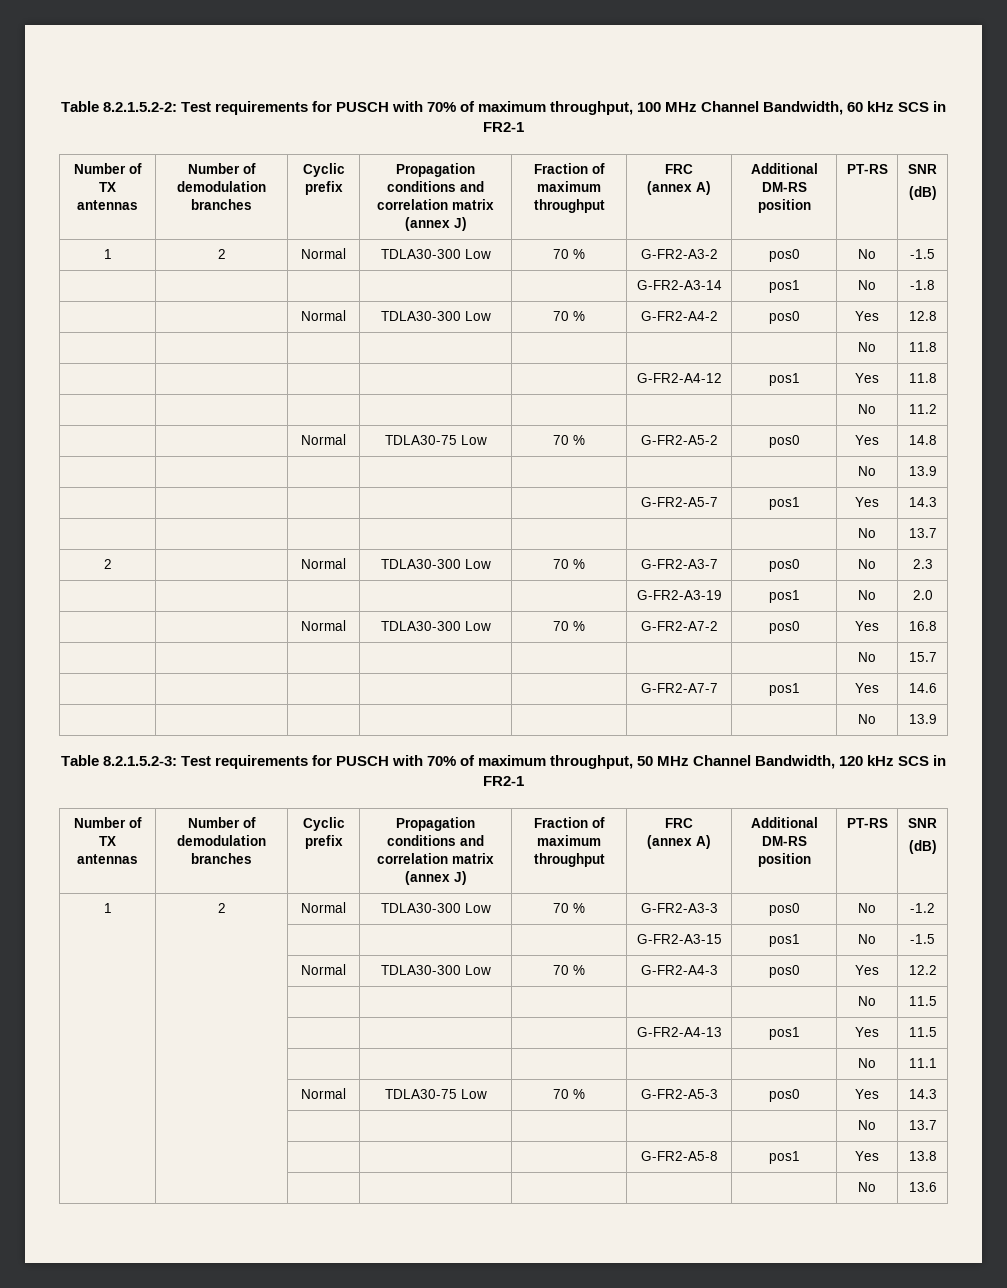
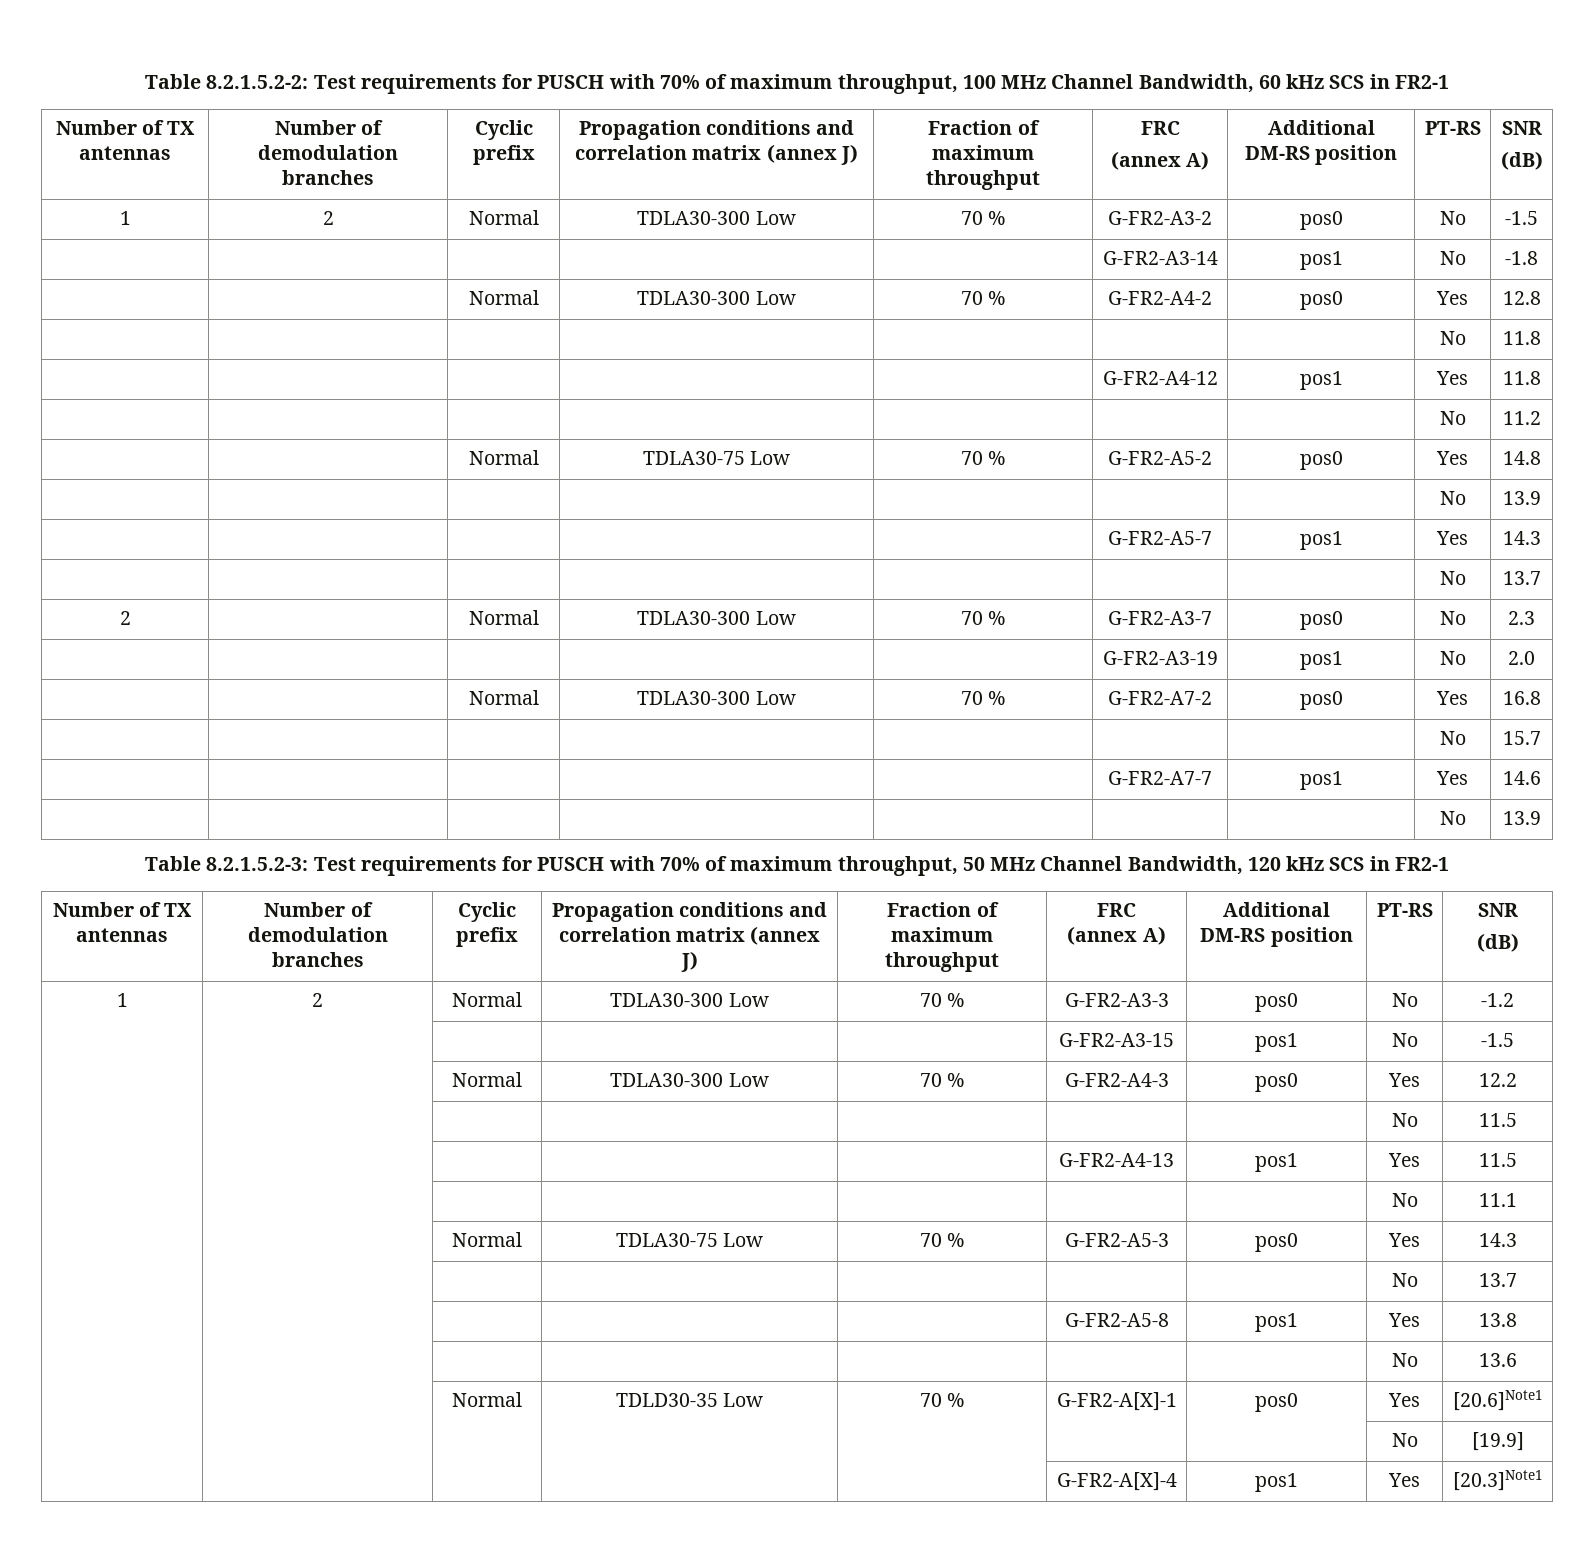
(937, 1187) none -> [452,1392,522,1407] [615,1393,764,1407] [919,1393,965,1407] [1056,1392,1177,1411] [1255,1393,1298,1412] [1388,1393,1420,1407] [1452,1390,1543,1411] [1391,1433,1418,1447] [1471,1432,1524,1451] [1056,1472,1177,1491] [1255,1473,1298,1492] [1388,1473,1420,1487] [1452,1470,1543,1491] // | | Normal | TDLD30-35 Low | 70 % | G-FR2-A[X]-1 | pos0 | Yes | [20.6]Note1 // | | | | | | | No | [19.9] // | | | | | G-FR2-A[X]-4 | pos1 | Yes | [20.3]Note1

